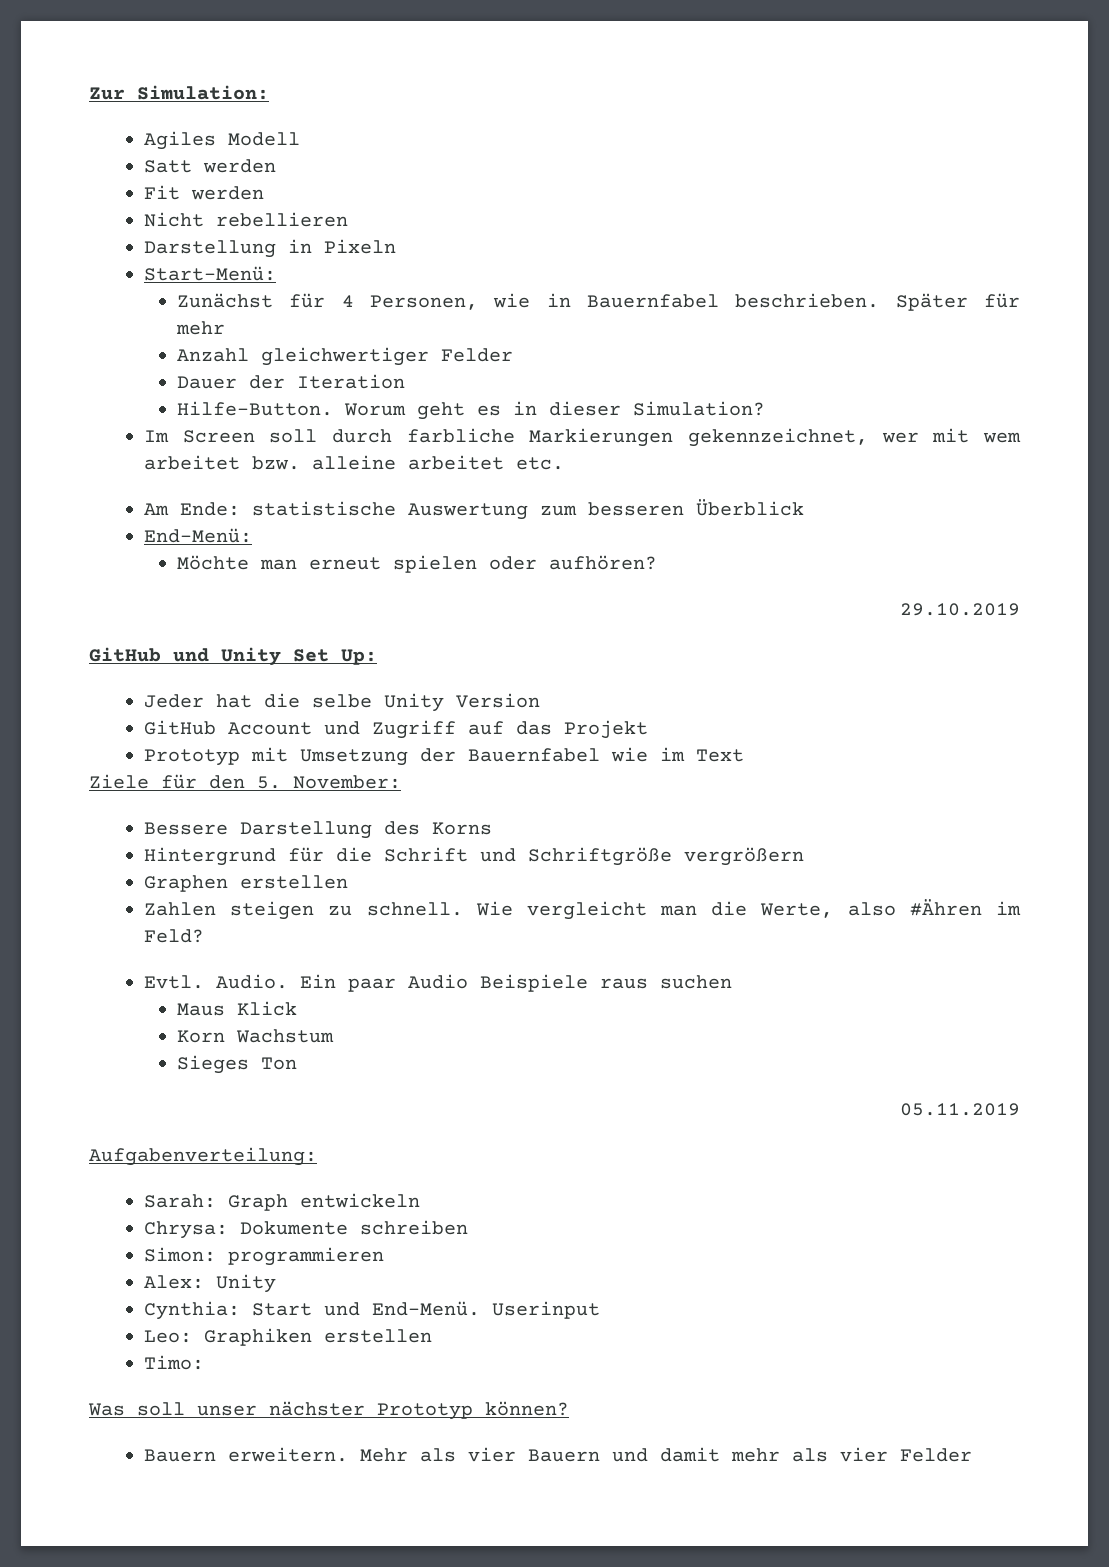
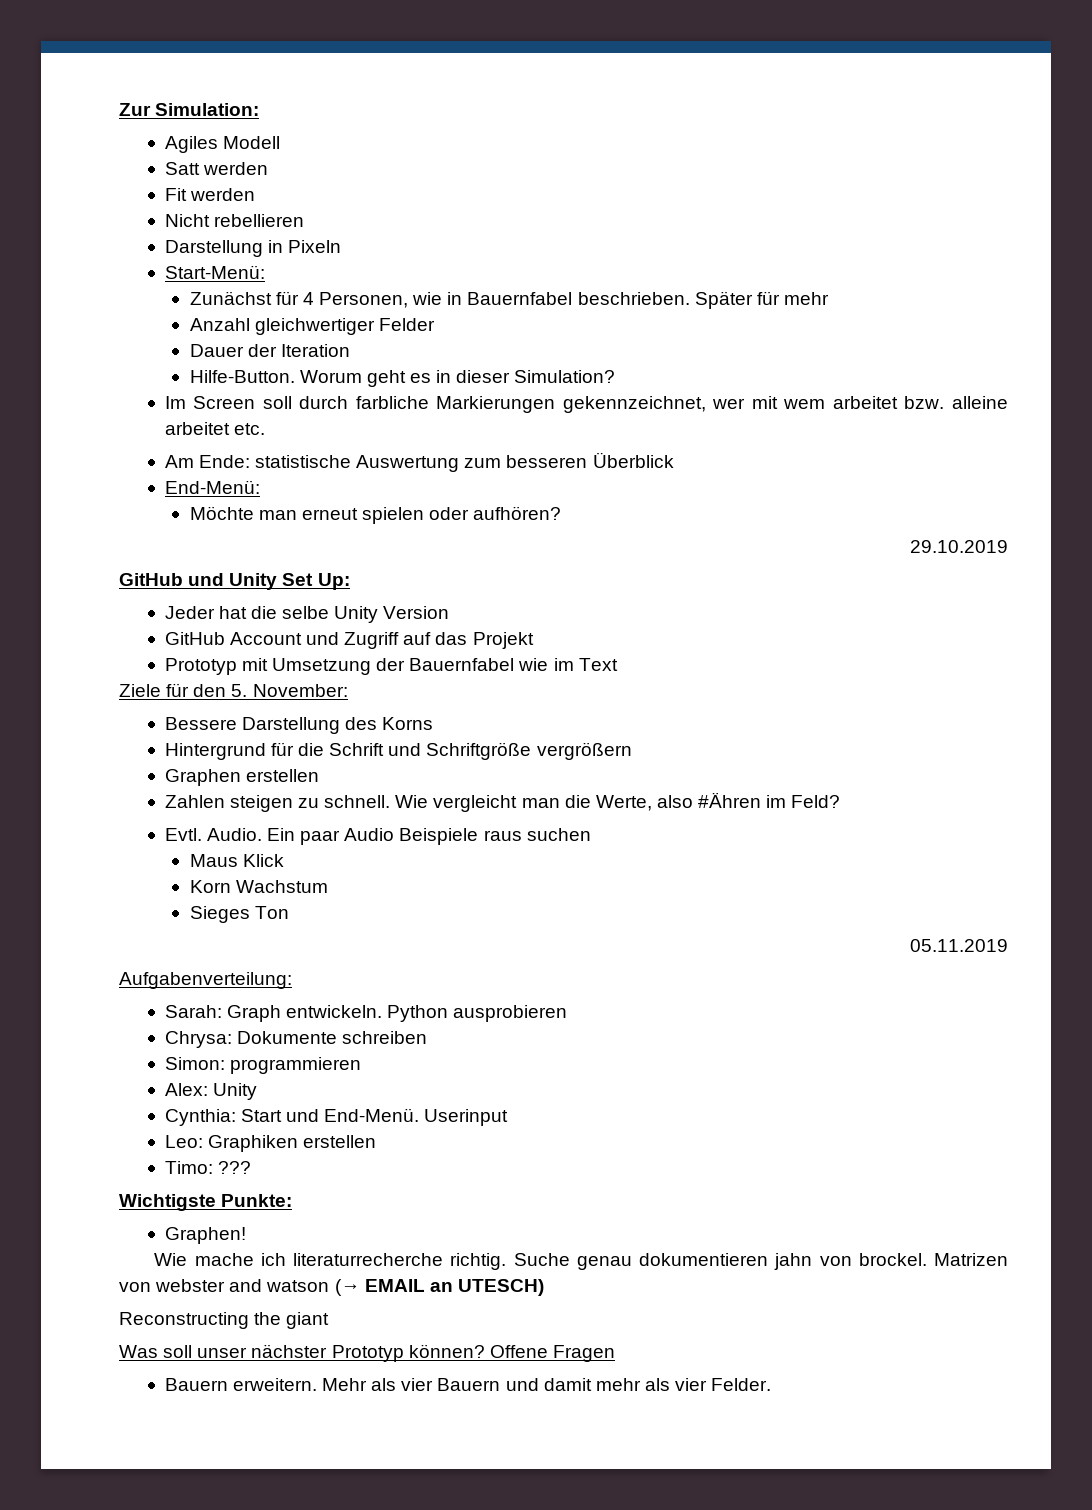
[299,1193,420,1208] entwickeln -> [286,1005,568,1022] entwickeln. Python ausprobieren
(204, 1362) none -> [217,1161,251,1174] [119,1194,293,1211] [164,1227,246,1244] [154,1253,1009,1270] [119,1279,544,1296] [119,1312,330,1329] ??? // Wichtigste Punkte: // Graphen! // Wie mache ich literaturrecherche richtig. Suche genau dokumentieren jahn von brockel. Matrizen von webster and watson (→ EMAIL an UTESCH) // Reconstructing the giant
(569, 1408) none -> [489,1345,615,1362] Offene Fragen
[899,1448,972,1462] Felder -> [711,1378,772,1391] Felder.

